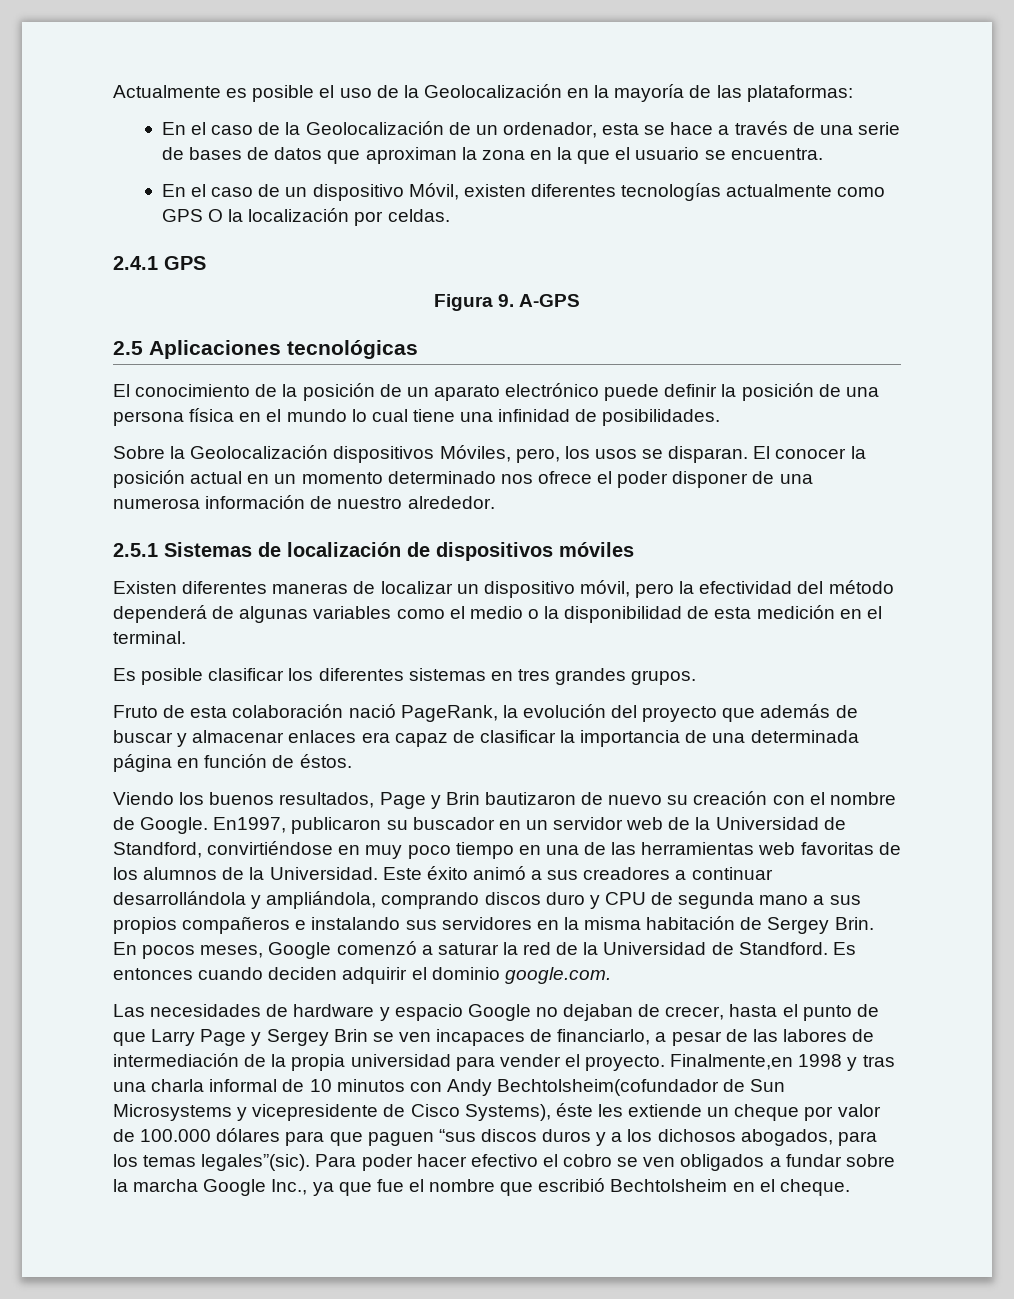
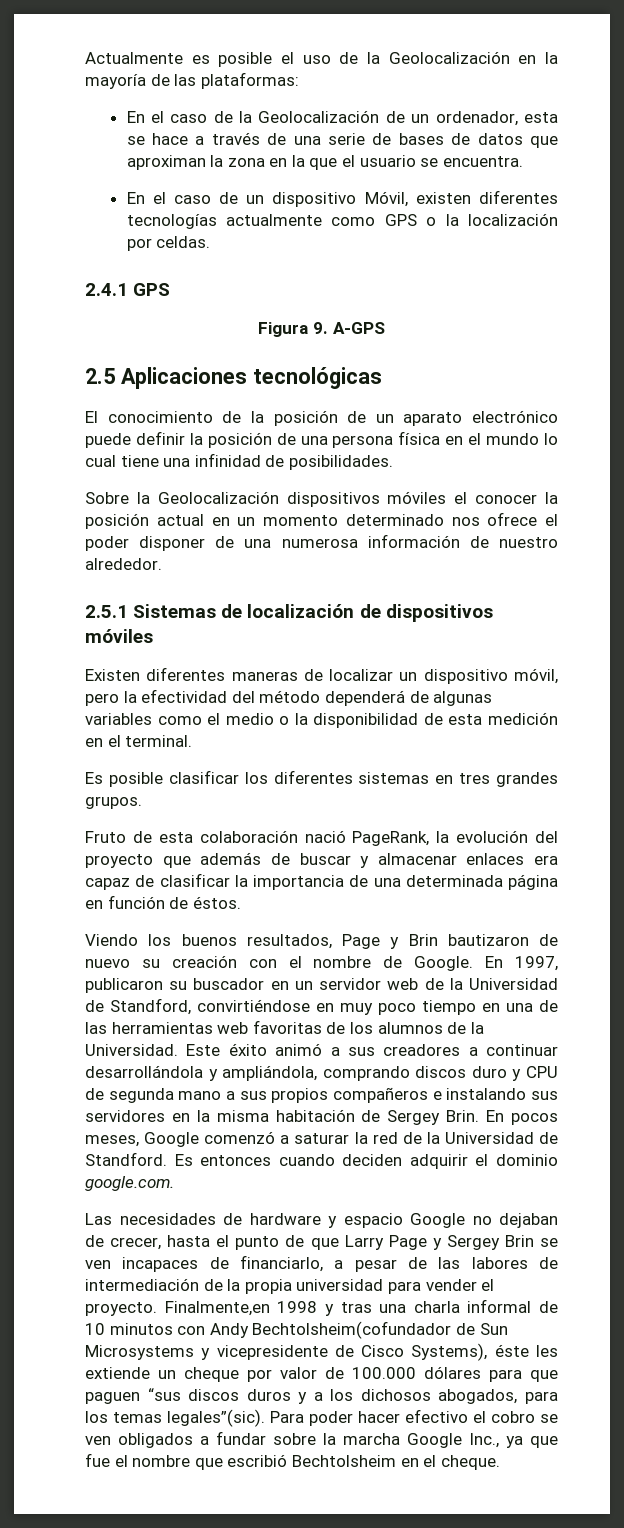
[207,209,223,222] O -> [426,217,437,226] o
[439,445,771,463] Móviles, pero, los usos se disparan. El -> [387,491,468,504] móviles el
[213,817,287,833] En1997, -> [485,956,559,971] En 1997,

